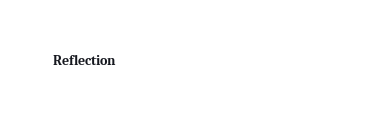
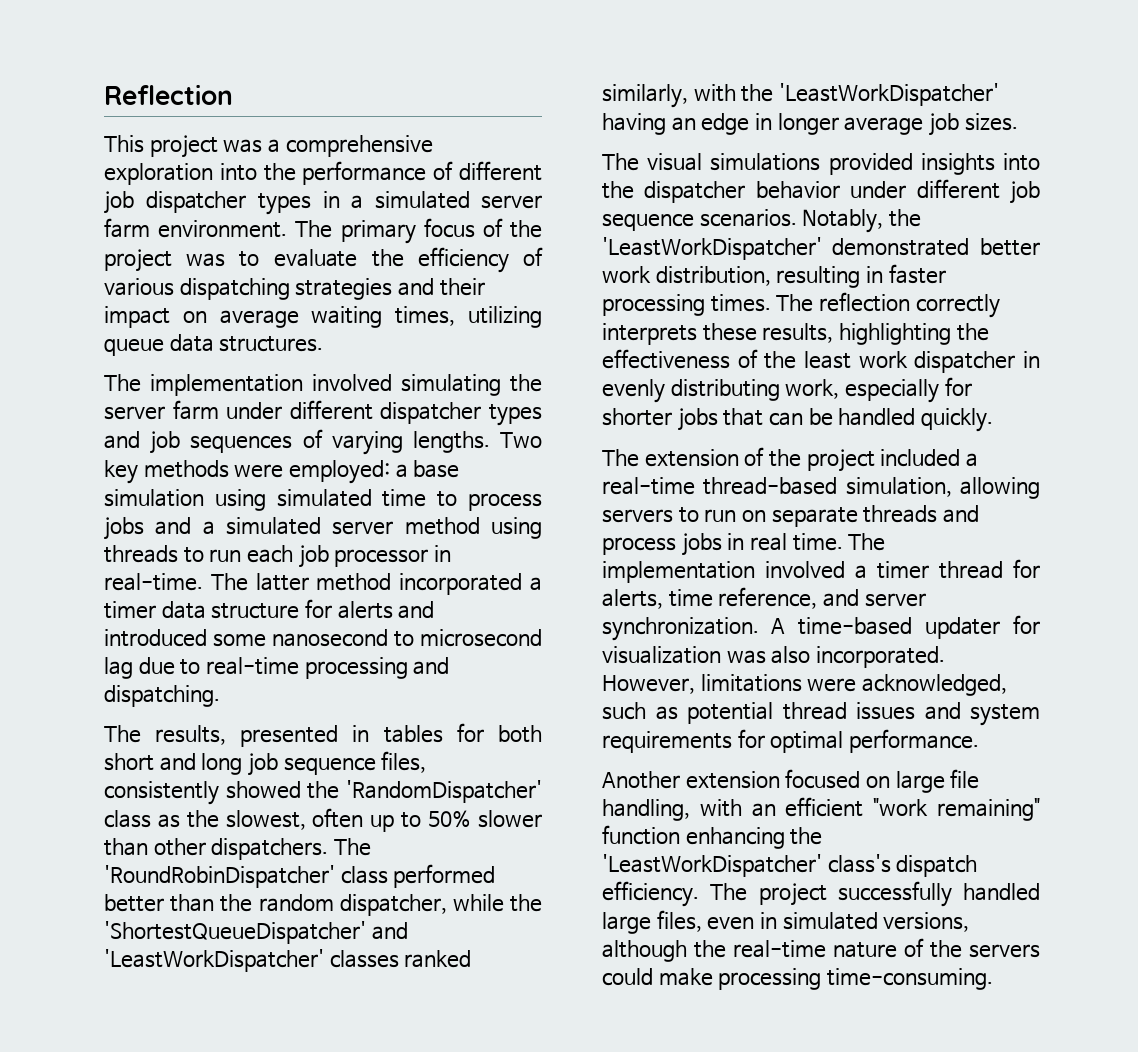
(116, 59) none -> [104,135,433,158] [104,161,543,185] [104,191,542,215] [104,218,542,244] [104,247,543,273] [104,278,485,300] [104,306,542,328] [104,334,324,356] [104,374,542,396] [104,400,542,426] [104,429,543,455] [104,460,460,484] [104,489,543,511] [104,517,542,540] [104,545,451,568] [104,573,542,595] [104,599,435,619] [104,629,543,647] [104,657,450,679] [104,685,220,707] [104,723,542,747] [104,751,427,776] [104,780,543,805] [104,808,542,832] [104,838,371,860] [104,864,496,888] [104,894,542,916] [104,921,408,944] [104,949,472,972] [602,83,999,108] [602,113,1018,136] [602,153,1040,175] [602,179,1040,204] [602,209,921,233] [602,237,1040,260] [602,264,946,288] [602,292,1000,318] [602,323,989,345] [602,349,1040,373] [602,377,972,403] [602,408,993,432] [602,447,979,472] [602,477,1040,499] [602,505,979,527] [602,533,886,556] [602,559,1040,583] [602,587,926,609] [602,615,1040,641] [602,646,945,668] [602,674,1007,696] [602,702,1040,726] [602,729,979,753] [602,769,980,793] [602,797,1041,821] [602,825,823,849] [602,854,978,877] [602,881,1041,907] [602,910,970,934] [602,938,1040,962] [602,968,993,990] // This project was a comprehensive exploration into the performance of different job dispatcher types in a simulated server farm environment. The primary focus of the project was to evaluate the efficiency of various dispatching strategies and their impact on average waiting times, utilizing queue data structures. // The implementation involved simulating the server farm under different dispatcher types and job sequences of varying lengths. Two key methods were employed: a base simulation using simulated time to process jobs and a simulated server method using threads to run each job processor in real-time. The latter method incorporated a timer data structure for alerts and introduced some nanosecond to microsecond lag due to real-time processing and dispatching. // The results, presented in tables for both short and long job sequence files, consistently showed the 'RandomDispatcher' class as the slowest, often up to 50% slower than other dispatchers. The 'RoundRobinDispatcher' class performed better than the random dispatcher, while the 'ShortestQueueDispatcher' and 'LeastWorkDispatcher' classes ranked similarly, with the 'LeastWorkDispatcher' having an edge in longer average job sizes. // The visual simulations provided insights into the dispatcher behavior under different job sequence scenarios. Notably, the 'LeastWorkDispatcher' demonstrated better work distribution, resulting in faster processing times. The reflection correctly interprets these results, highlighting the effectiveness of the least work dispatcher in evenly distributing work, especially for shorter jobs that can be handled quickly. // The extension of the project included a real-time thread-based simulation, allowing servers to run on separate threads and process jobs in real time. The implementation involved a timer thread for alerts, time reference, and server synchronization. A time-based updater for visualization was also incorporated. However, limitations were acknowledged, such as potential thread issues and system requirements for optimal performance. // Another extension focused on large file handling, with an efficient "work remaining" function enhancing the 'LeastWorkDispatcher' class's dispatch efficiency. The project successfully handled large files, even in simulated versions, although the real-time nature of the servers could make processing time-consuming.

